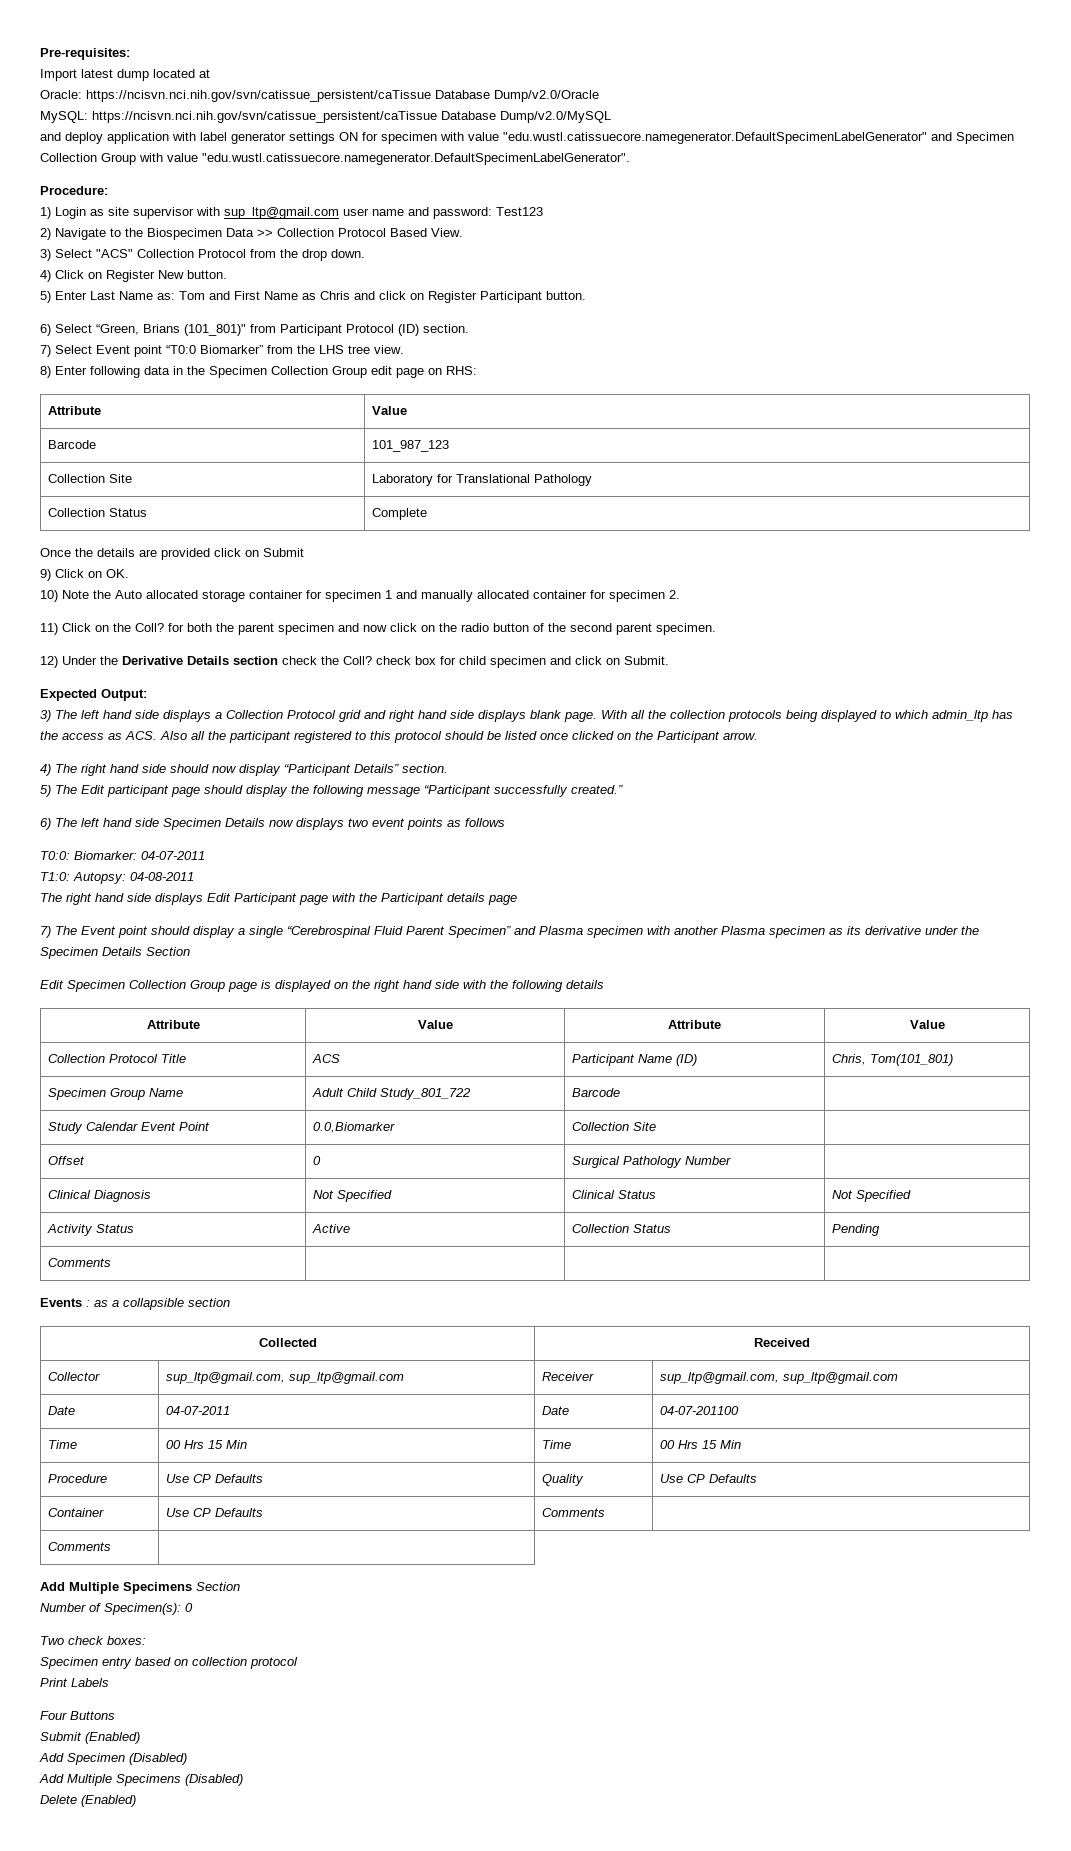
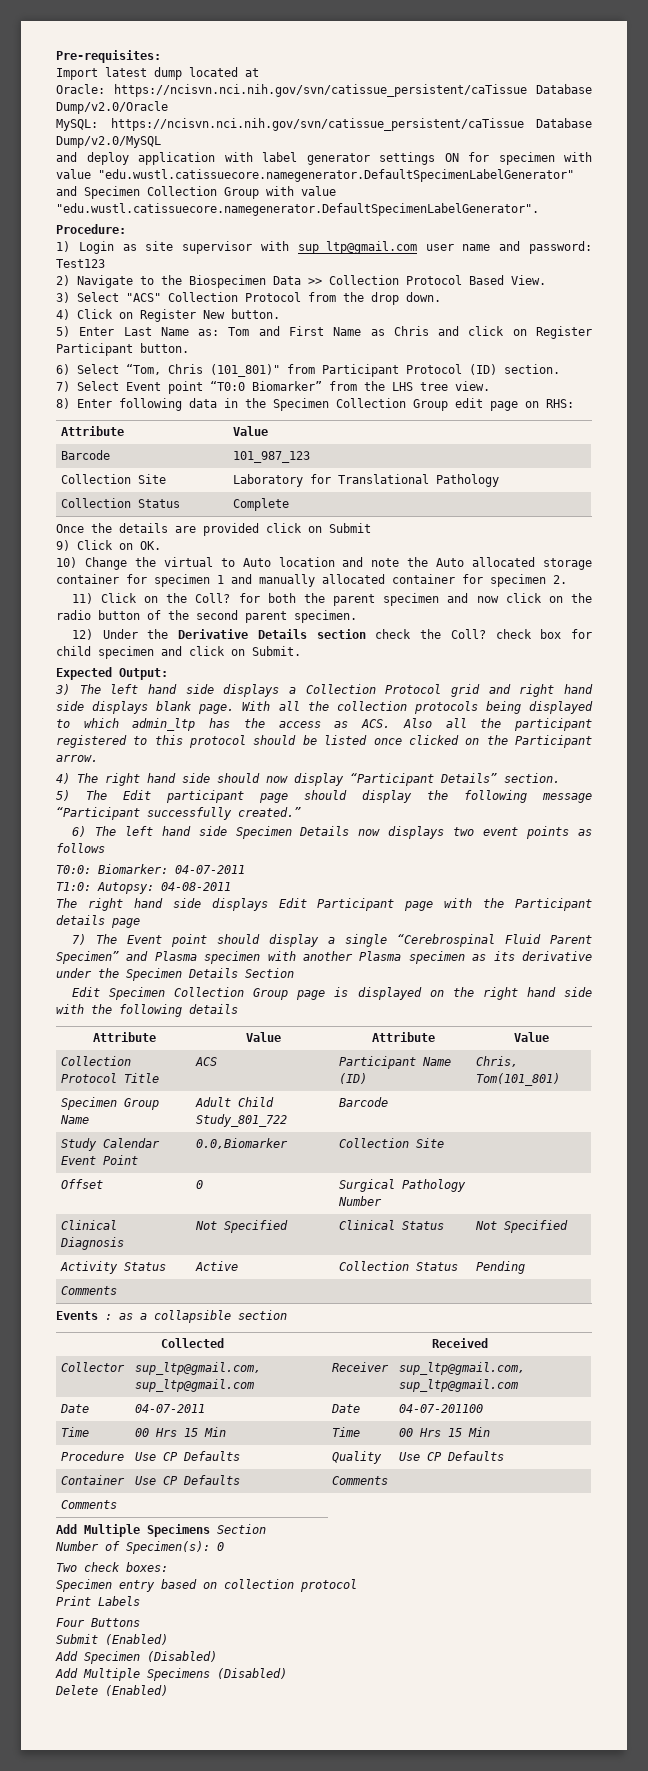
[96,324,180,335] “Green, Brians -> [126,364,203,375] “Tom, Chris
[62,590,89,599] Note -> [84,557,400,570] Change the virtual to Auto location and note

